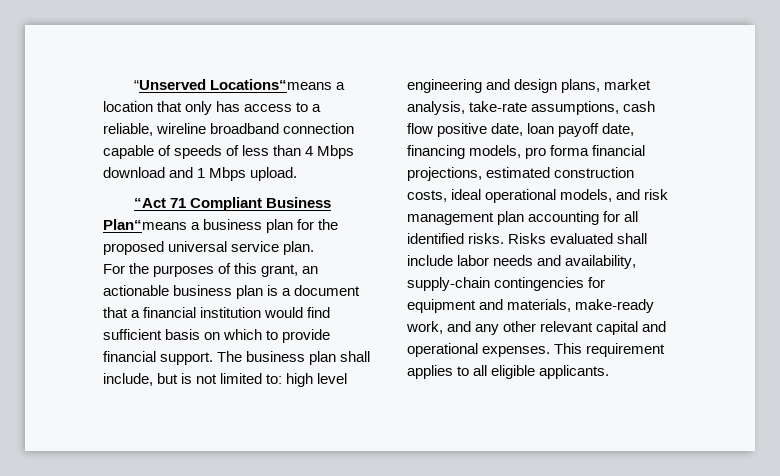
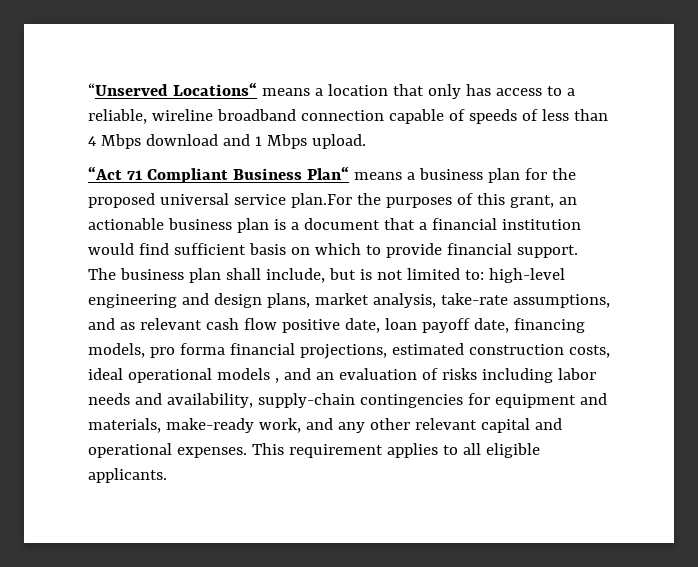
[210,79,333,90] Locations“means -> [172,82,310,96] Locations“ means
[103,219,187,230] Plan“means -> [306,166,402,180] Plan“ means
[283,241,315,255] [103,264,125,274] plan. // For -> [290,193,352,208] plan.For
[286,373,348,387] high level -> [488,268,565,283] high-level
(620, 108) none -> [88,318,202,330] and as relevant
[560,189,669,202] [407,211,639,225] [407,233,648,244] [407,255,453,266] models, and risk management plan accounting for all identified risks. Risks evaluated shall include -> [216,368,553,383] models , and an evaluation of risks including

